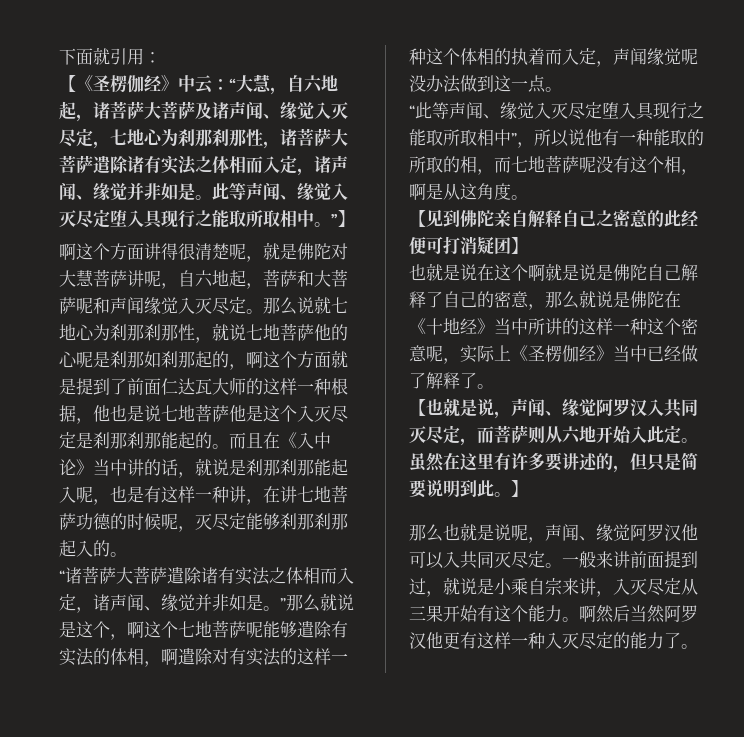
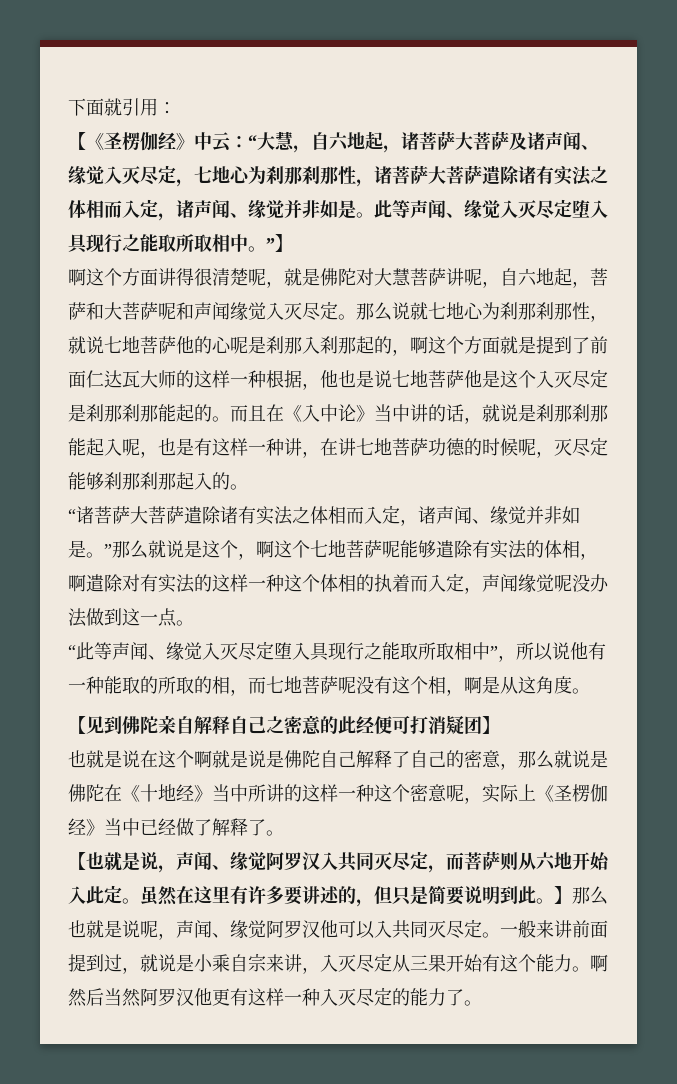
[144,351,161,368] 如 -> [302,336,320,354] 入
(528, 488) // -> (572, 895) none

